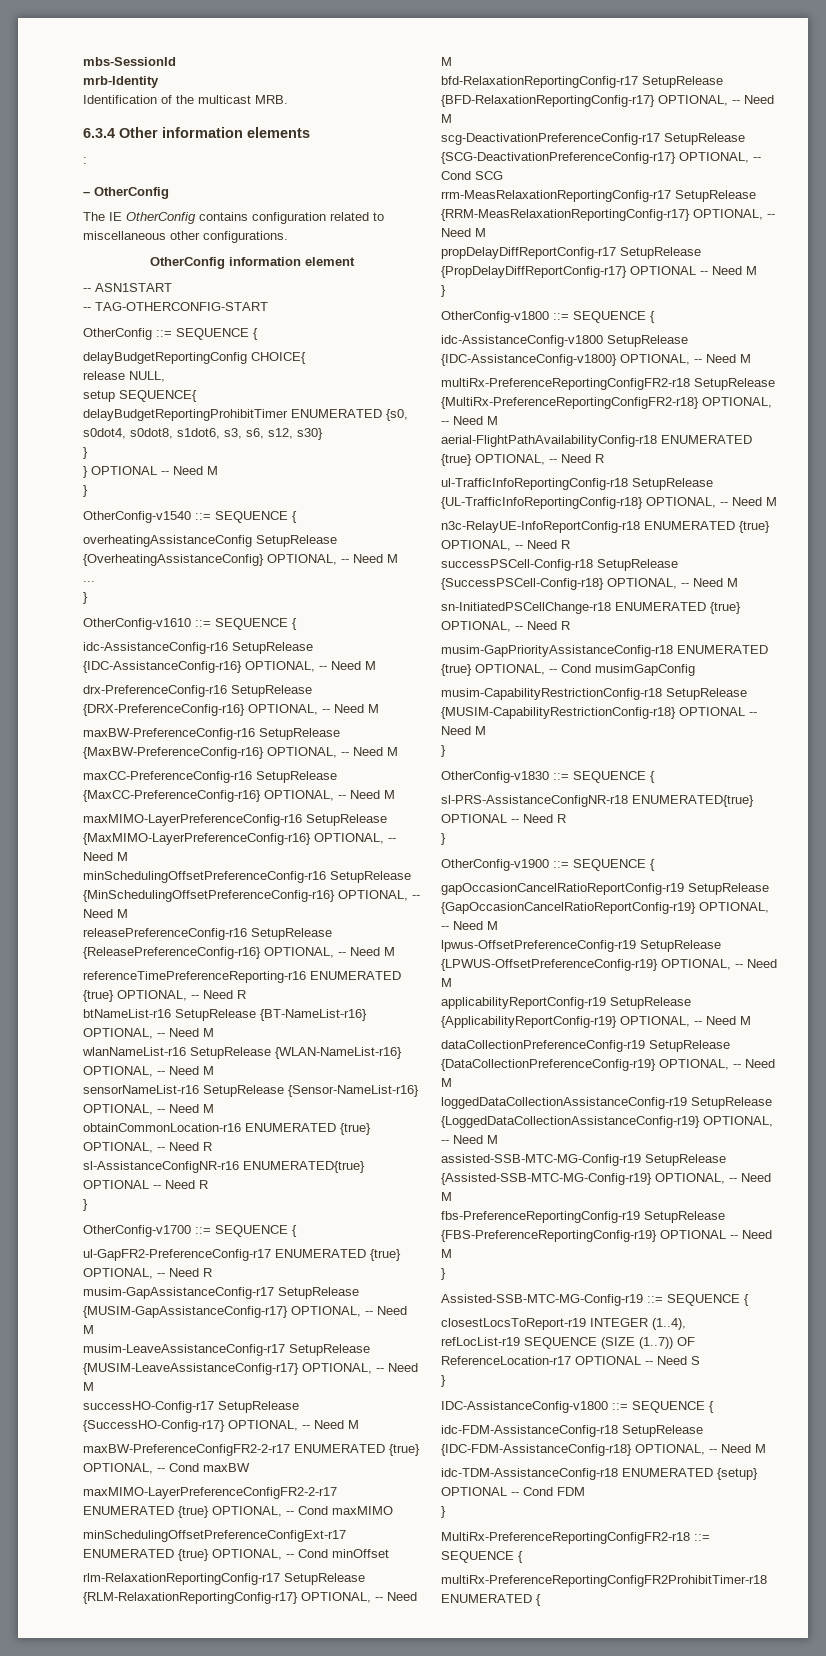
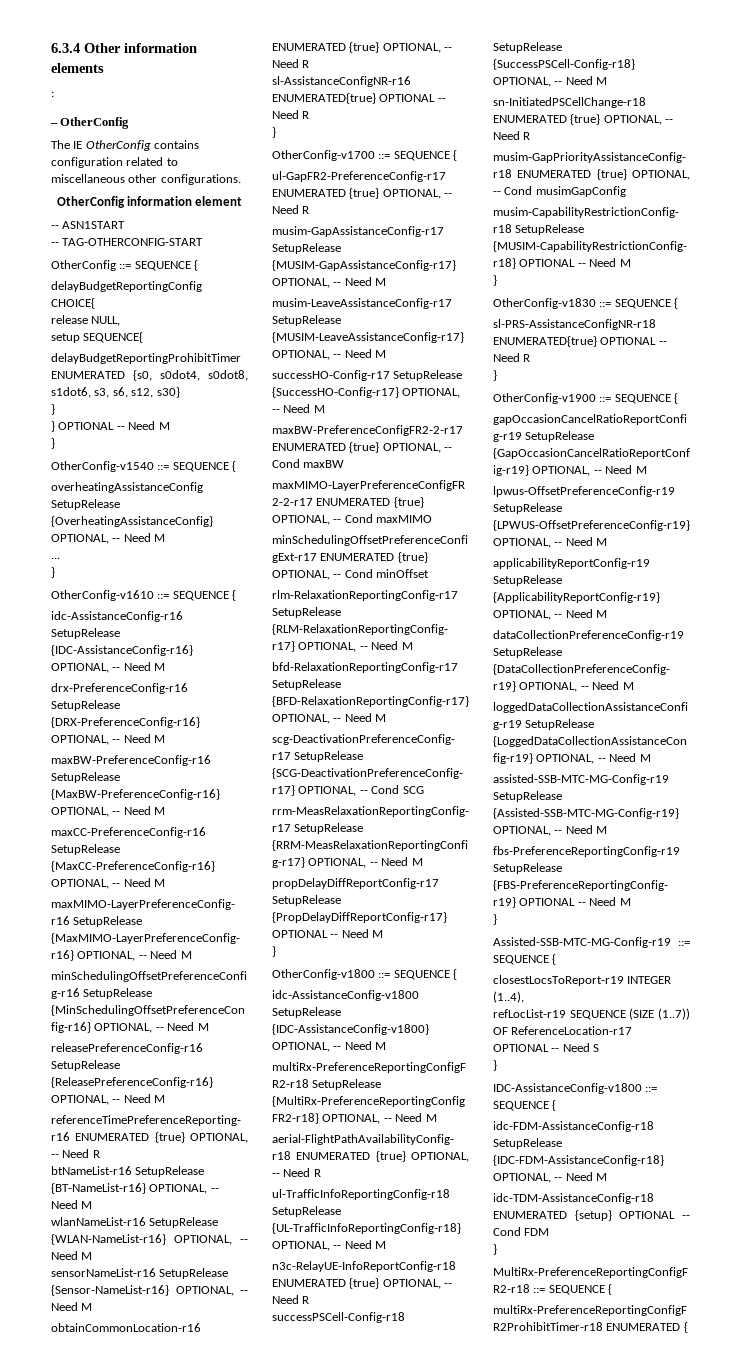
[83,57,176,66] [83,76,159,88] [83,95,288,104] mbs-SessionId // mrb-Identity // Identification of the multicast MRB. // -> (51, 48) none

